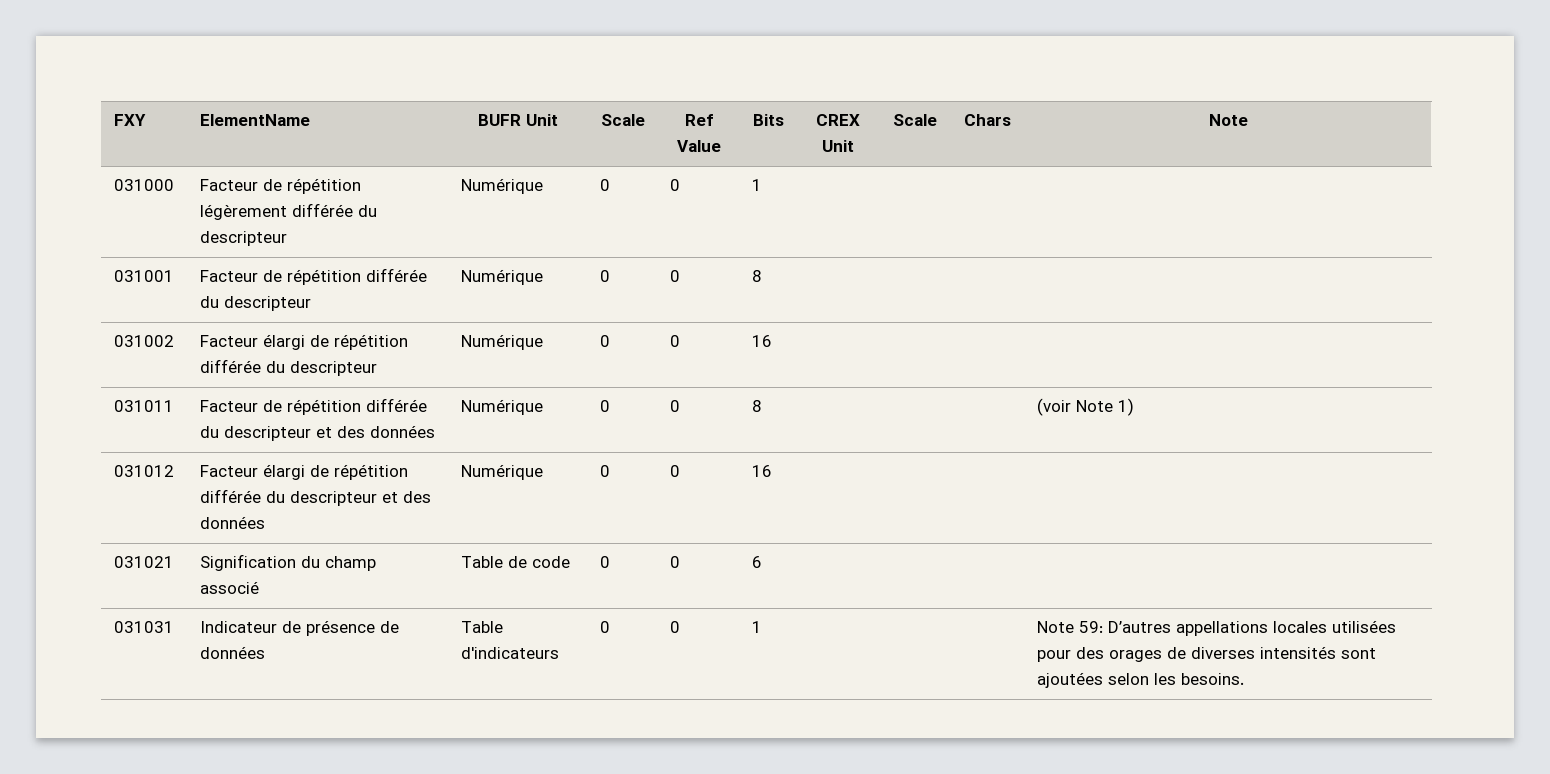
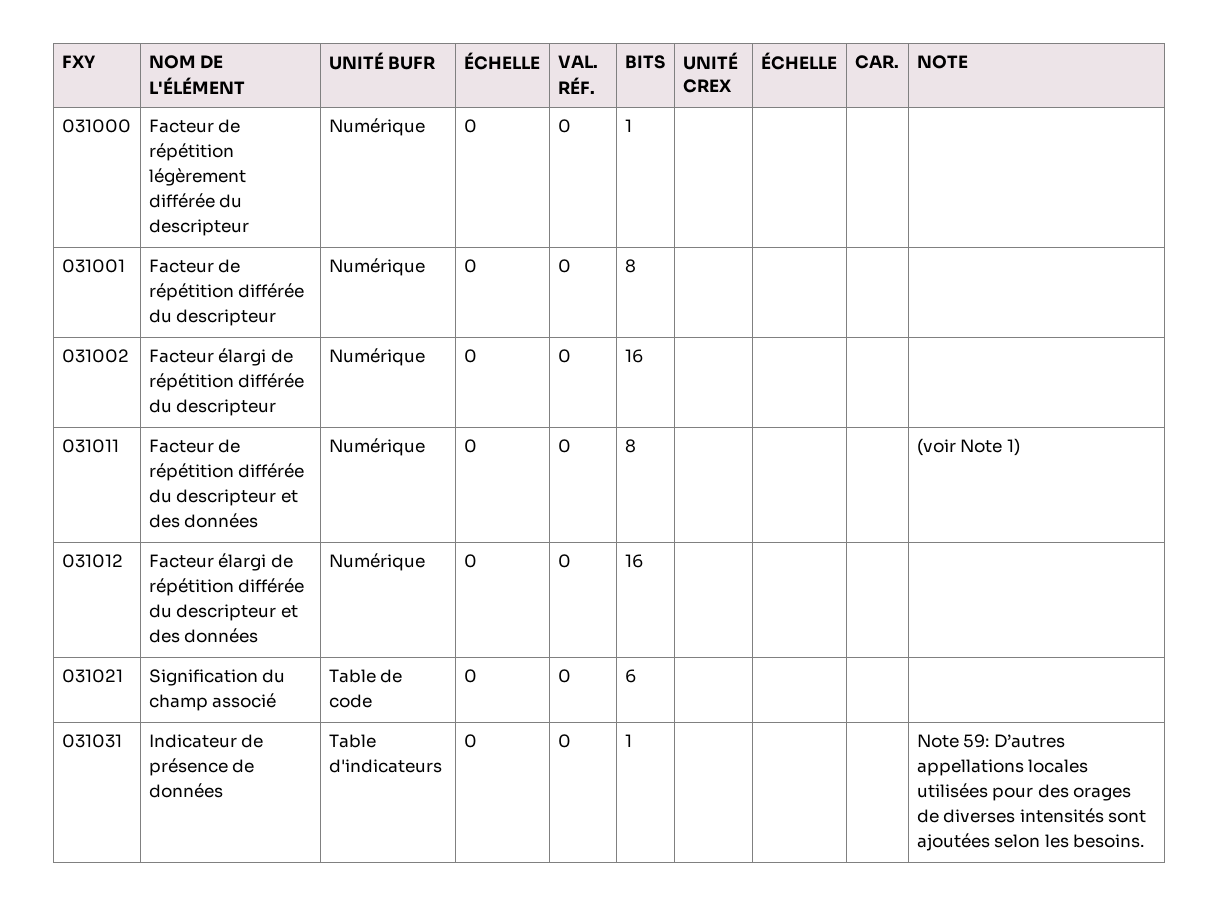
[199,114,310,126] [478,114,558,126] [600,114,645,126] [684,114,713,126] [676,140,721,152] [752,114,784,126] [816,114,860,126] [822,140,854,152] [893,114,937,126] [964,114,1011,126] [1208,114,1248,126] ElementName | BUFR Unit | Scale | Ref Value | Bits | CREX Unit | Scale | Chars | Note -> [148,55,224,69] [148,77,245,94] [328,52,437,70] [463,52,540,70] [557,55,598,68] [557,77,595,94] [624,55,665,69] [682,52,738,70] [682,79,732,93] [760,52,837,70] [854,55,899,69] [916,55,968,69] NOM DE L'ÉLÉMENT | UNITÉ BUFR | ÉCHELLE | VAL. RÉF. | BITS | UNITÉ CREX | ÉCHELLE | CAR. | NOTE

